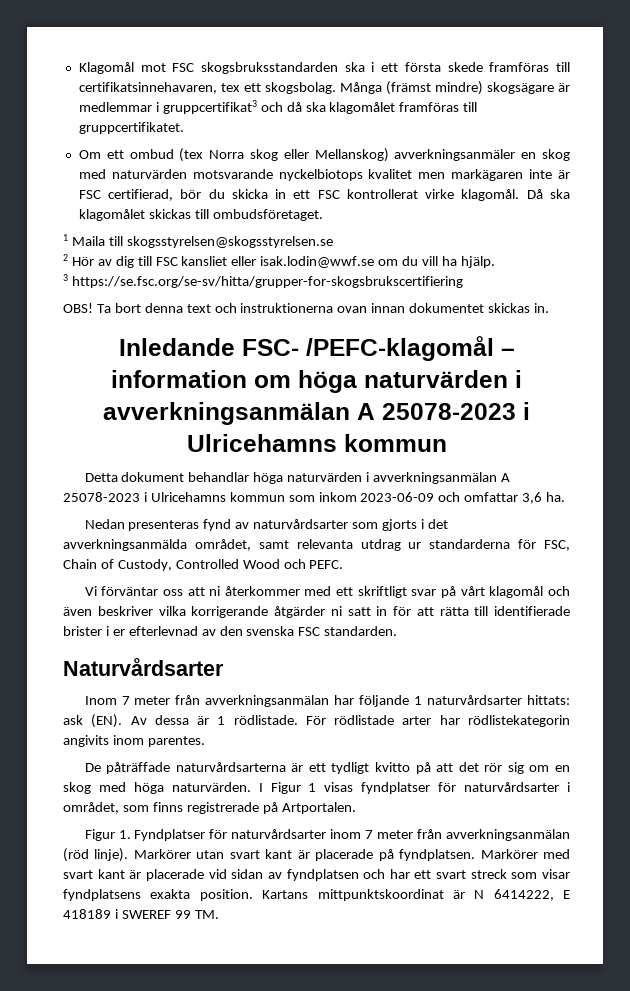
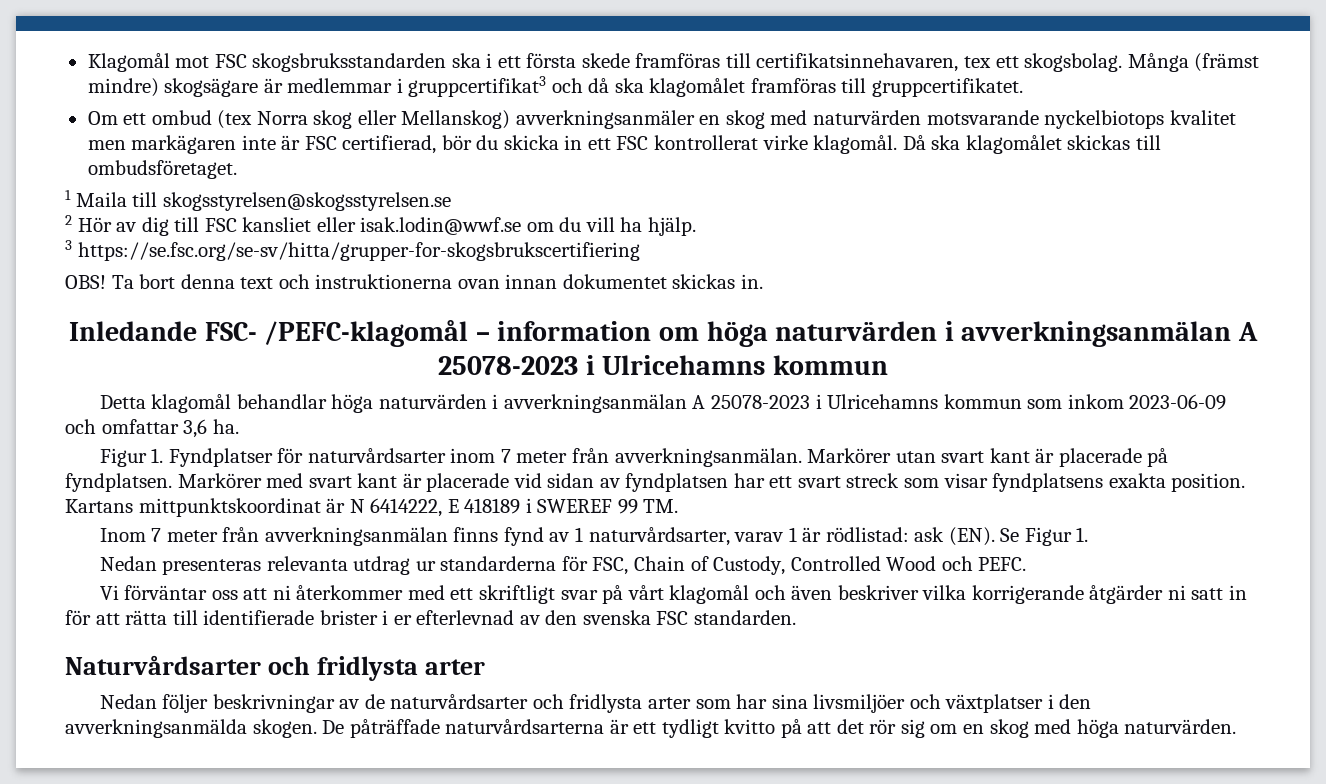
[121,472,185,482] dokument -> [151,394,232,413] klagomål
[84,519,448,531] [63,539,289,551] Nedan presenteras fynd av naturvårdsarter som gjorts i det avverkningsanmälda området, samt -> [99,448,1169,467] [65,473,1246,492] [65,498,679,517] [99,527,1089,546] [99,556,262,575] Figur 1. Fyndplatser för naturvårdsarter inom 7 meter från avverkningsanmälan. Markörer utan svart kant är placerade på fyndplatsen. Markörer med svart kant är placerade vid sidan av fyndplatsen har ett svart streck som visar fyndplatsens exakta position. Kartans mittpunktskoordinat är N 6414222, E 418189 i SWEREF 99 TM. // Inom 7 meter från avverkningsanmälan finns fynd av 1 naturvårdsarter, varav 1 är rödlistad: ask (EN). Se Figur 1. // Nedan presenteras
[84,695,570,707] [63,714,570,728] [63,735,205,747] // Inom 7 meter från avverkningsanmälan har följande 1 naturvårdsarter hittats: ask (EN). Av dessa är 1 rödlistade. För rödlistade arter har rödlistekategorin angivits inom parentes. // -> [268,656,486,681] [99,694,1092,713] [65,719,317,738] och fridlysta arter // Nedan följer beskrivningar av de naturvårdsarter och fridlysta arter som har sina livsmiljöer och växtplatser i den avverkningsanmälda skogen.
[258,782,571,794] [63,802,356,814] [84,829,570,841] [63,848,570,862] [63,869,571,881] [63,889,570,901] [63,909,219,919] I Figur 1 visas fyndplatser för naturvårdsarter i området, som finns registrerade på Artportalen. // Figur 1. Fyndplatser för naturvårdsarter inom 7 meter från avverkningsanmälan (röd linje). Markörer utan svart kant är placerade på fyndplatsen. Markörer med svart kant är placerade vid sidan av fyndplatsen och har ett svart streck som visar fyndplatsens exakta position. Kartans mittpunktskoordinat är N 6414222, E 418189 i SWEREF 99 TM. -> (1237, 726) none

